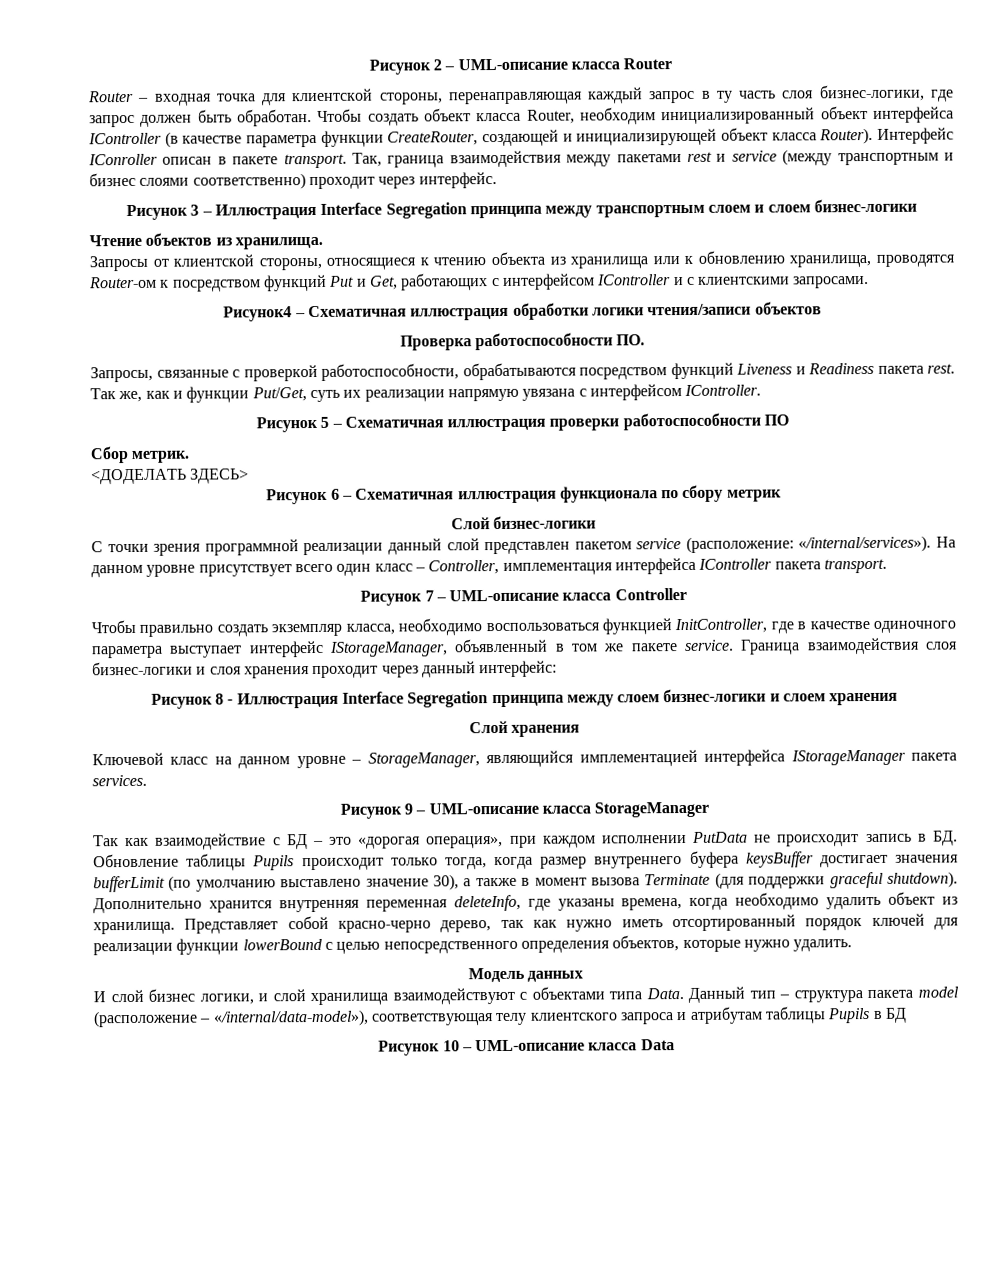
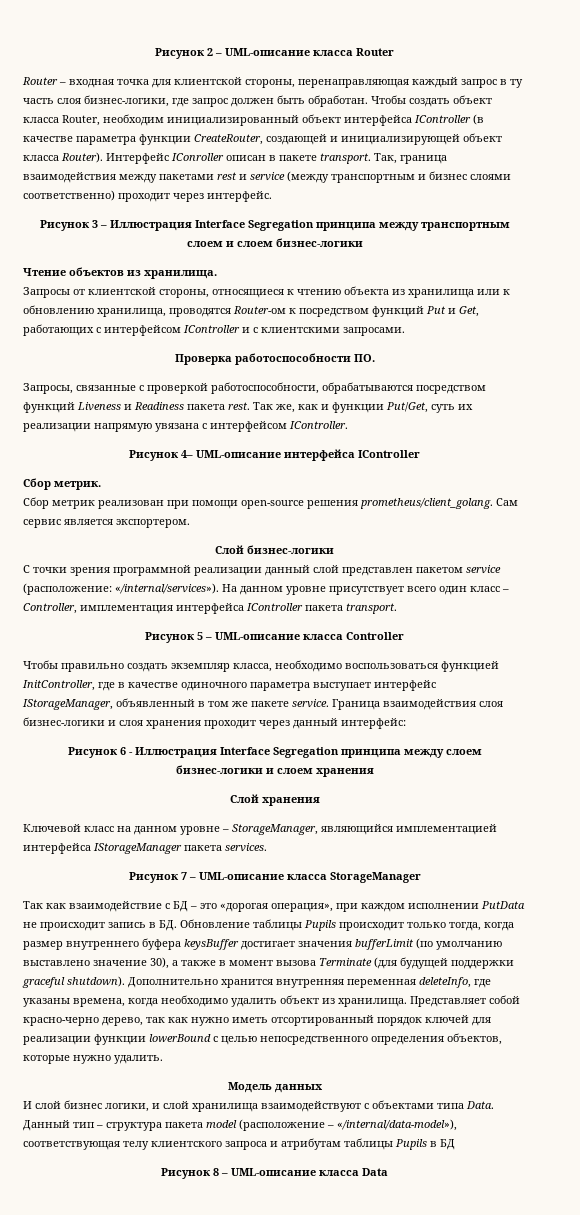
[223,301,822,322] // Рисунок4 – Схематичная иллюстрация обработки логики чтения/записи объектов -> (405, 331) none
[320,412,790,432] [90,446,191,464] [91,468,250,485] [266,484,782,505] 5 – Схематичная иллюстрация проверки работоспособности ПО // Сбор метрик. // <ДОДЕЛАТЬ ЗДЕСЬ> // Рисунок 6 – Схематичная иллюстрация функционала по сбору метрик -> [181,449,420,461] [23,478,101,490] [23,497,518,509] [23,519,190,528] 4– UML-описание интерфейса IController // Сбор метрик. // Сбор метрик реализован при помощи open-source решения prometheus/client_golang. Сам сервис является экспортером.
[424,590,434,602] 7 -> [197,632,203,640] 5
[214,693,224,705] 8 -> [119,747,126,755] 6
[404,803,414,815] 9 -> [180,872,187,880] 7
(745, 880) none -> [400,957,448,969] будущей
[442,1040,460,1052] 10 -> [213,1168,219,1176] 8

